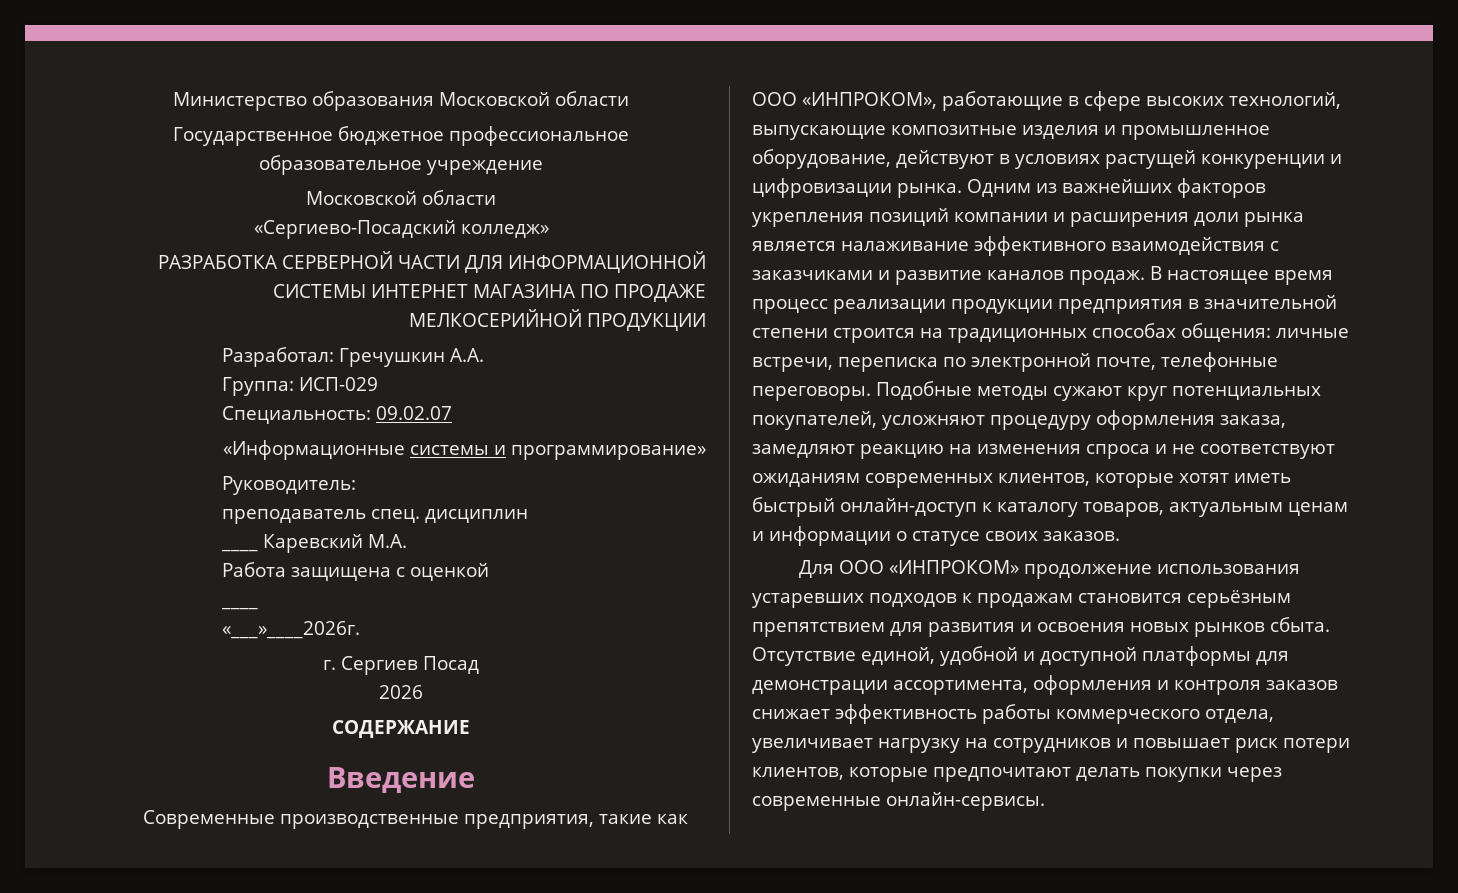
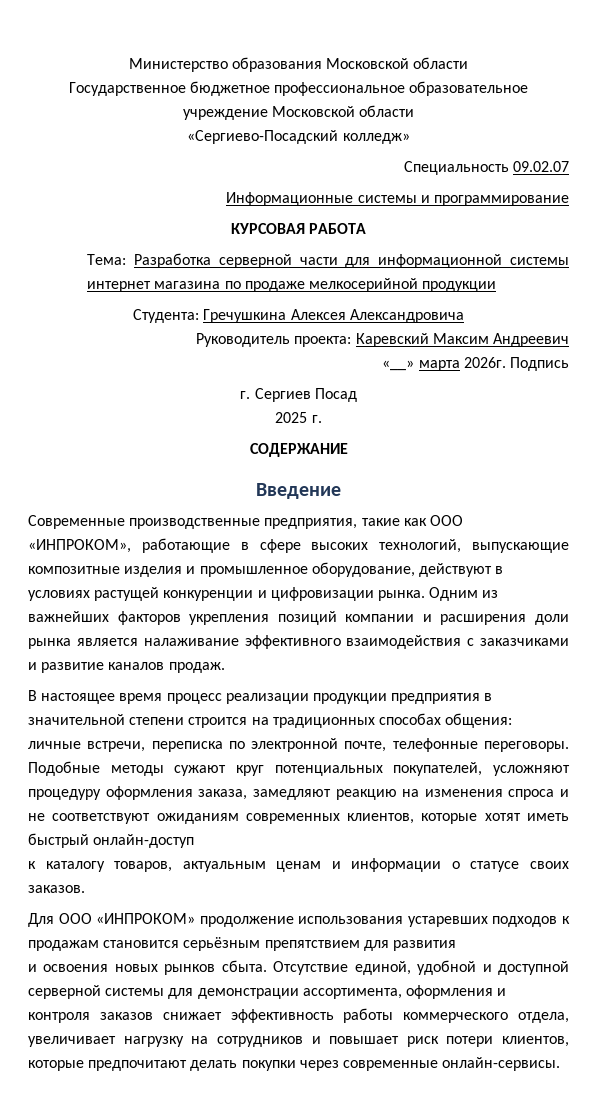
(543, 167) // -> (268, 114) none
[158,251,706,273] [273,284,706,302] [409,309,706,331] [221,347,484,367] [221,377,378,396] [221,406,371,424] РАЗРАБОТКА СЕРВЕРНОЙ ЧАСТИ ДЛЯ ИНФОРМАЦИОННОЙ СИСТЕМЫ ИНТЕРНЕТ МАГАЗИНА ПО ПРОДАЖЕ МЕЛКОСЕРИЙНОЙ ПРОДУКЦИИ // Разработал: Гречушкин А.А. // Группа: ИСП-029 // Специальность: -> [403,161,509,175] Специальность
[223,440,405,460] «Информационные -> [226,192,354,206] Информационные
[511,445,706,460] [221,476,356,495] [221,509,528,524] [220,534,407,553] [221,562,489,581] [220,606,258,610] [221,621,360,639] программирование» // Руководитель: // преподаватель спец. дисциплин // ____ Каревский М.А. // Работа защищена с оценкой // ____ // «___»____2026г. -> [434,195,569,206] [230,223,367,234] [87,253,569,268] [87,278,497,292] [133,309,464,323] [196,333,569,347] [382,357,569,371] программирование // КУРСОВАЯ РАБОТА // Тема: Разработка серверной части для информационной системы интернет магазина по продаже мелкосерийной продукции // Студента: Гречушкина Алексея Александровича // Руководитель проекта: Каревский Максим Андреевич // «__» марта 2026г. Подпись
[379,685,423,699] 2026 -> [275,412,322,423] 2025 г.
(1145, 277) none -> (225, 667) //
(977, 507) none -> (195, 841) //
(1015, 629) none -> (456, 945) //
[1142,646,1251,666] платформы -> [28,985,165,999] серверной системы

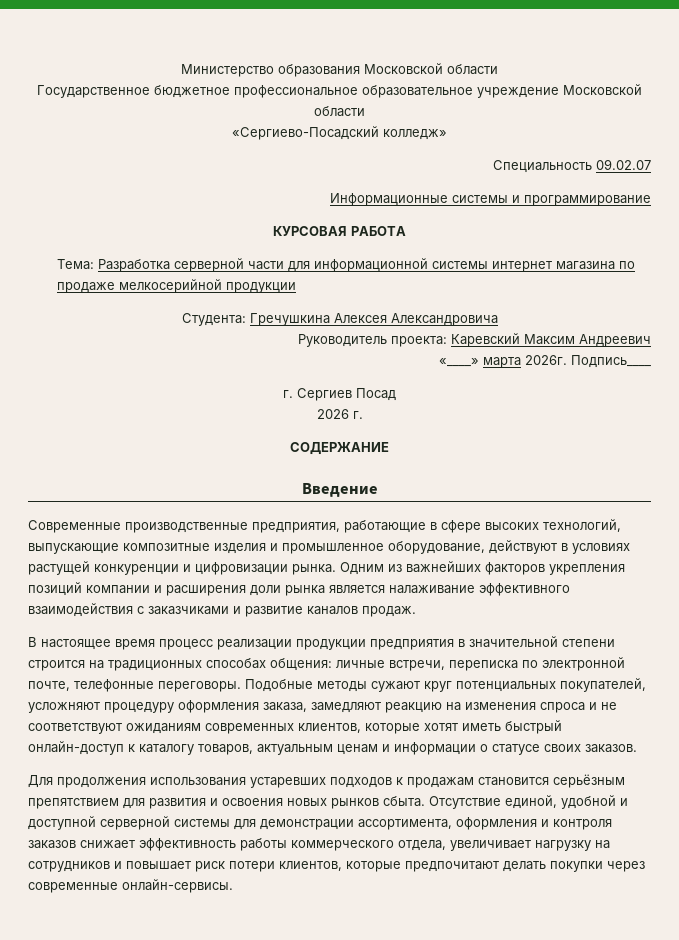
[382,360,415,371] «__» -> [439,358,479,367] «____»
[510,357,569,371] Подпись -> [571,355,651,368] Подпись____
[275,412,308,423] 2025 -> [316,409,349,419] 2026
[361,515,463,526] [28,539,131,553] такие как ООО «ИНПРОКОМ», -> (340, 527) none
(195, 841) // -> (124, 748) none
[58,913,294,927] ООО «ИНПРОКОМ» продолжение -> [57,777,146,788] продолжения
(456, 945) // -> (206, 803) none

